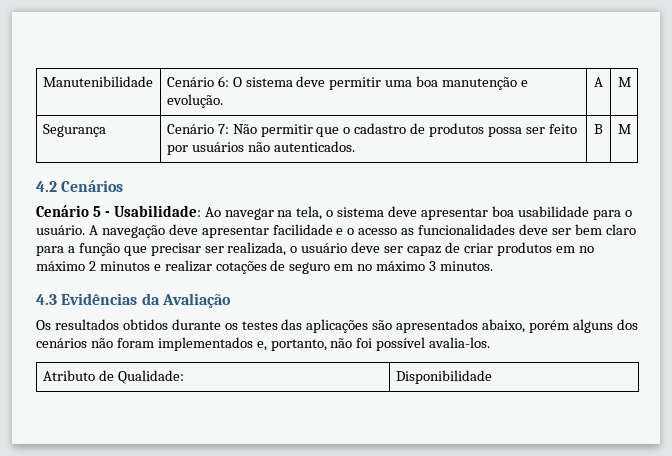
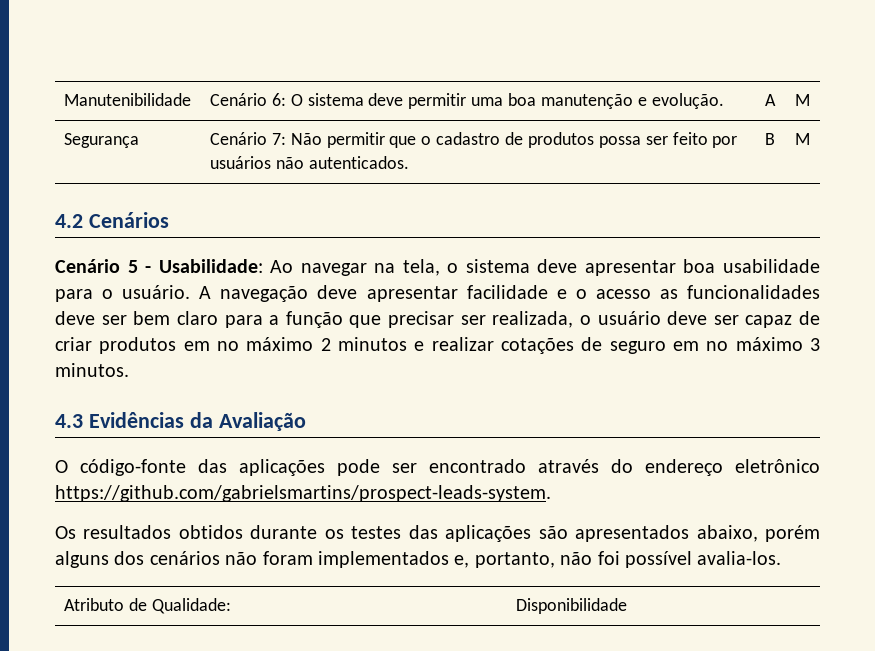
(231, 300) none -> [55,459,820,476] [55,485,551,502] // O código-fonte das aplicações pode ser encontrado através do endereço eletrônico https://github.com/gabrielsmartins/prospect-leads-system.

